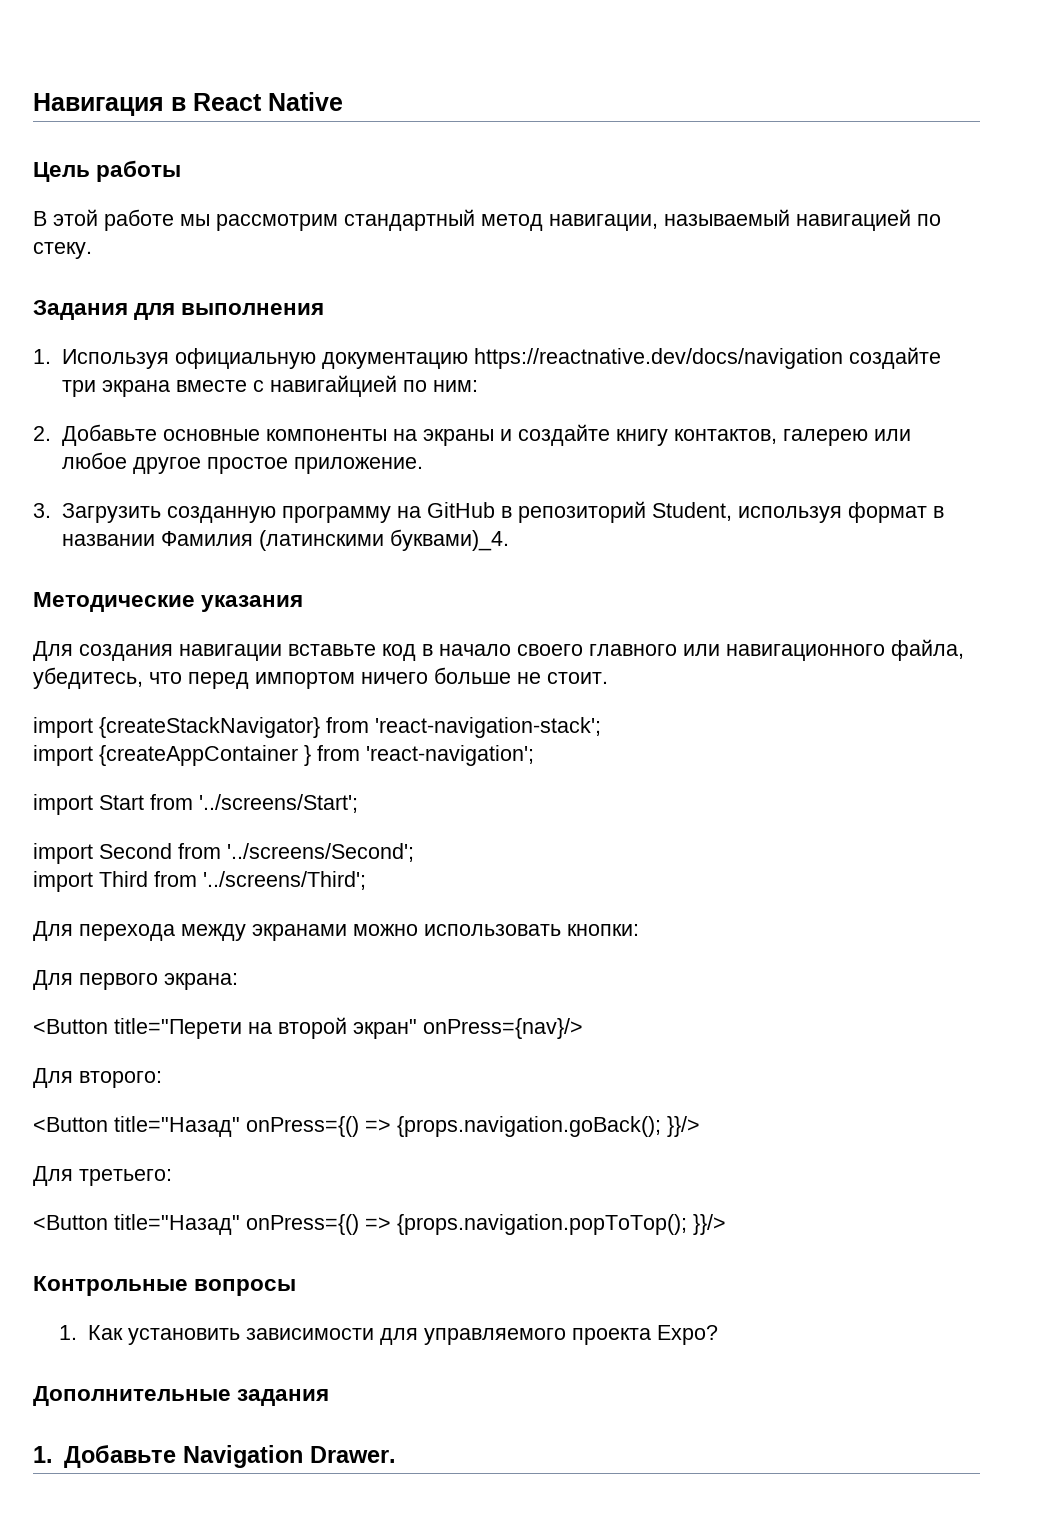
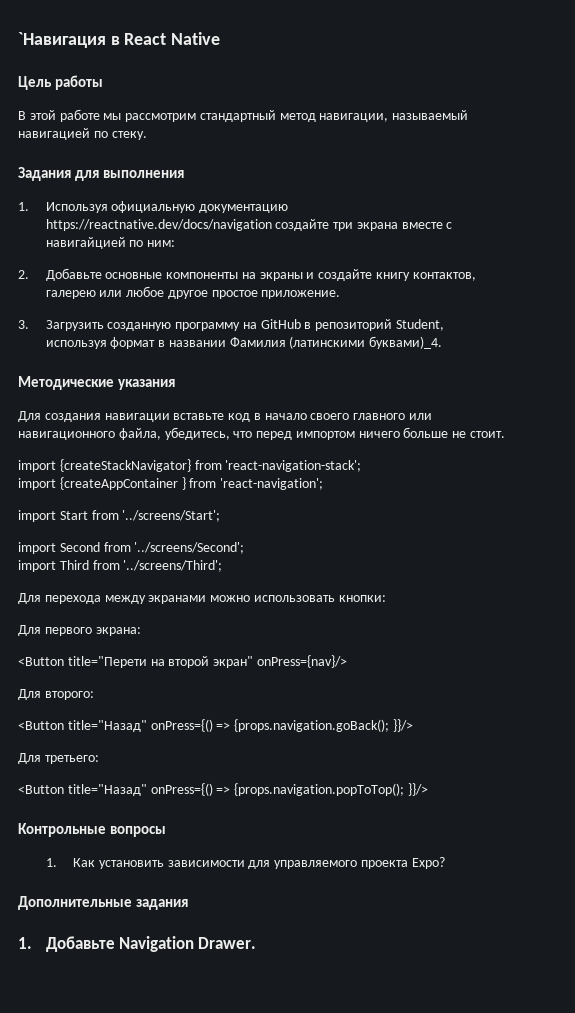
[33,93,164,116] Навигация -> [18,32,106,48] `Навигация

